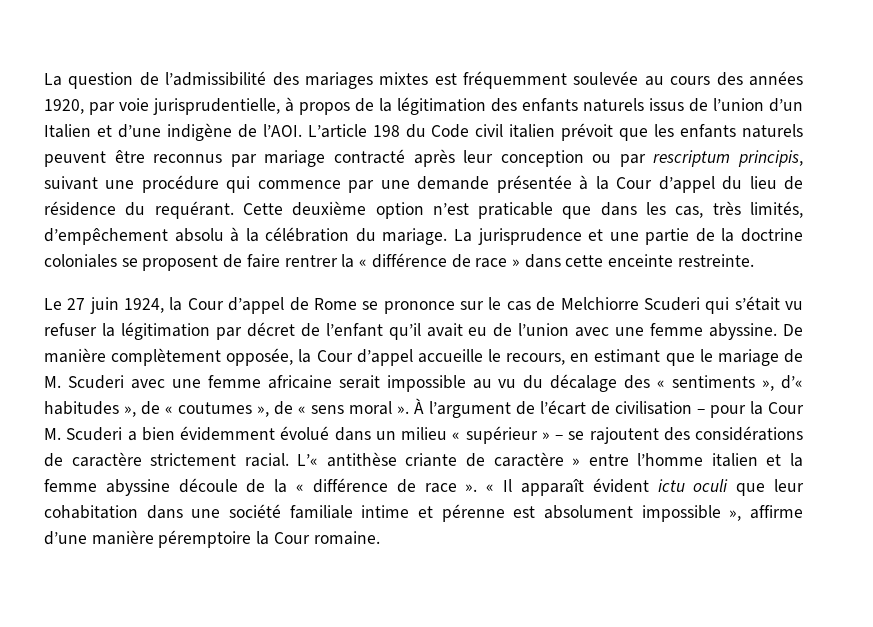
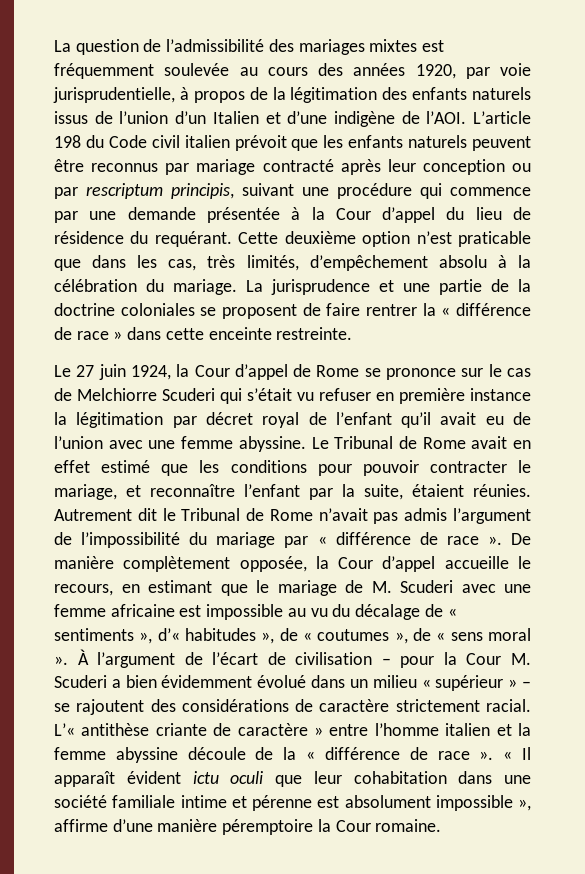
(97, 329) none -> [376,388,531,404] en première instance
(295, 329) none -> [262,412,300,428] royal
(778, 331) none -> [311,436,531,449] [54,460,531,476] [54,484,531,500] [54,508,531,524] [54,532,502,548] Le Tribunal de Rome avait en effet estimé que les conditions pour pouvoir contracter le mariage, et reconnaître l’enfant par la suite, étaient réunies. Autrement dit le Tribunal de Rome n’avait pas admis l’argument de l’impossibilité du mariage par « différence de race ».
[338,375,380,389] serait -> [179,605,202,617] est
[624,375,651,389] des -> [424,604,443,617] de

